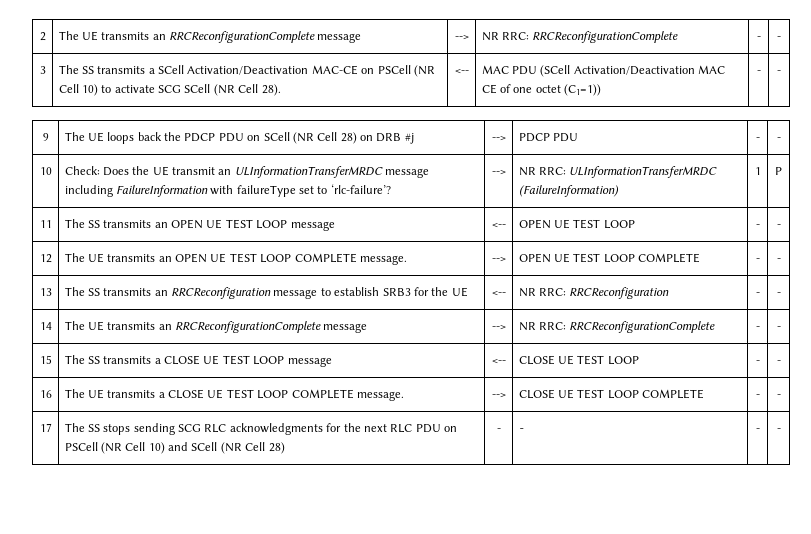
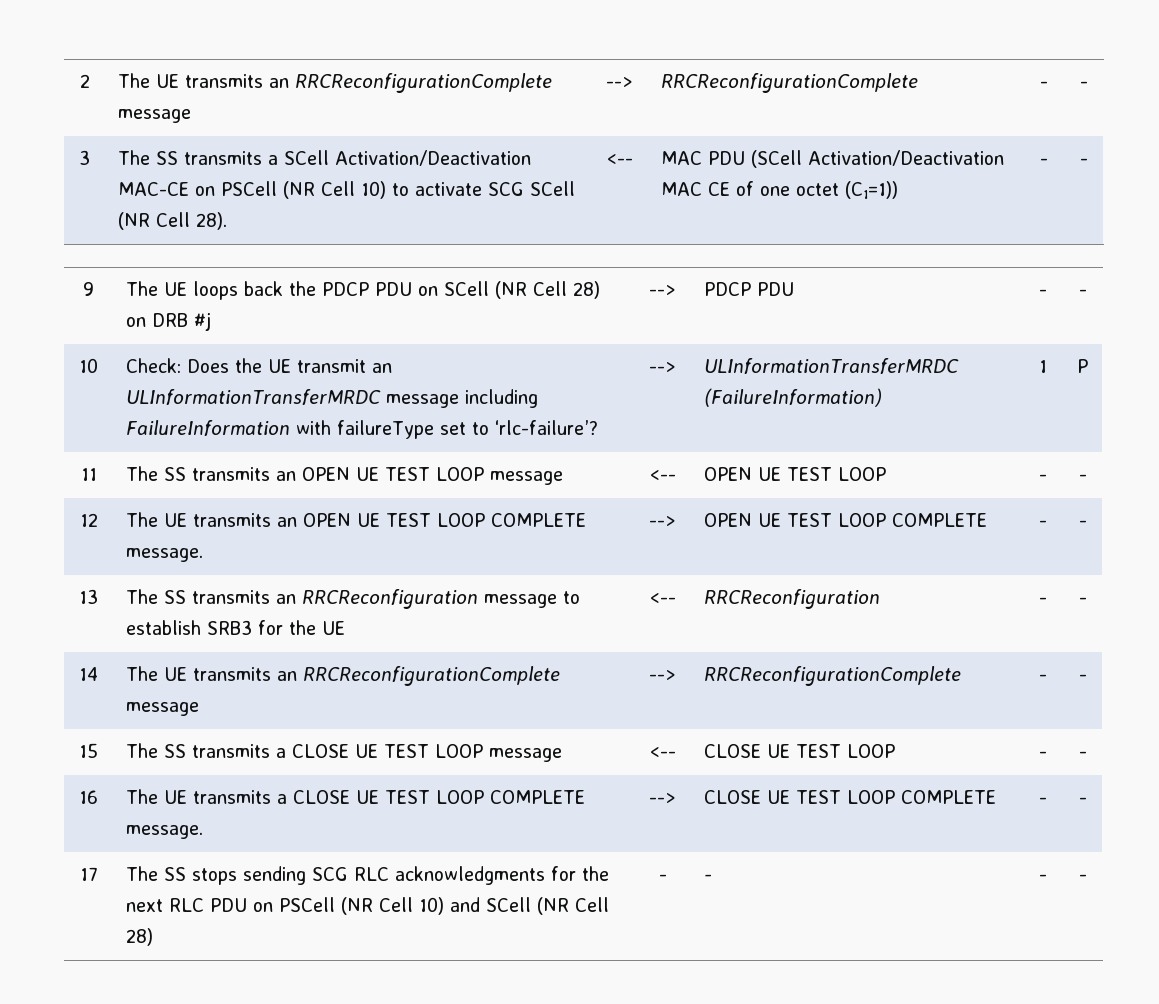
[481,32,529,41] NR RRC: -> (633, 82) none
[518,167,566,176] NR RRC: -> (676, 367) none
[518,288,566,297] NR RRC: -> (676, 598) none
[518,322,566,331] NR RRC: -> (676, 675) none

